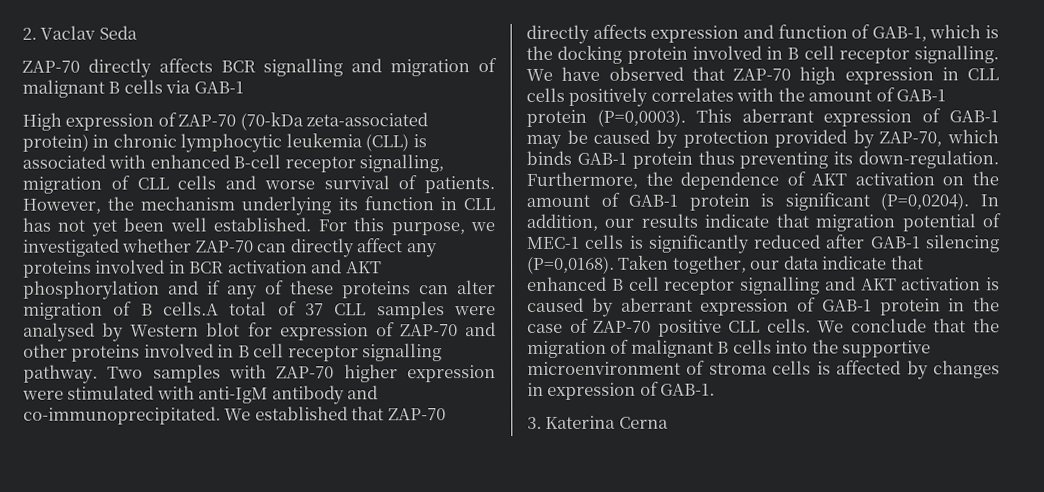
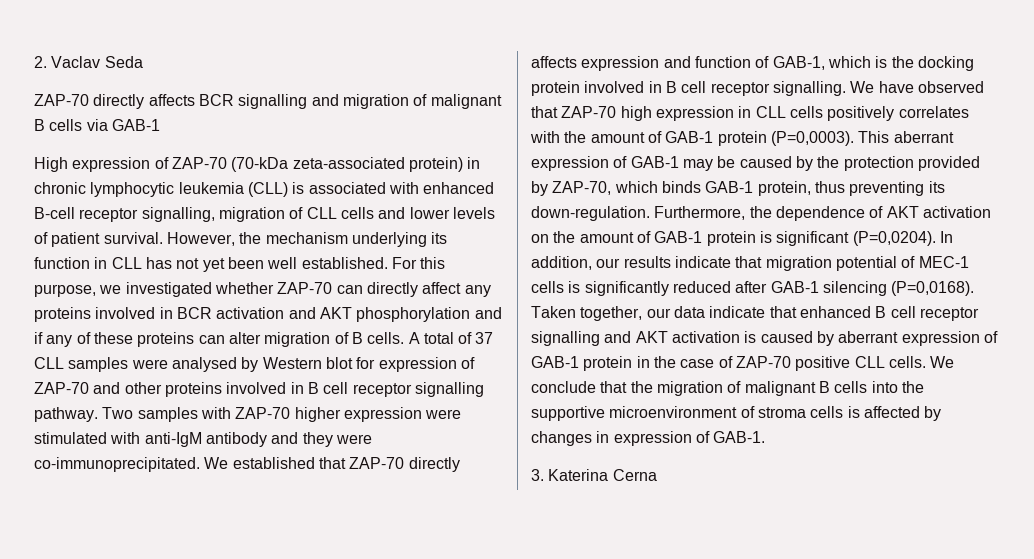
[263,175,495,194] worse survival of patients. -> [409,207,495,219] [34,232,163,247] lower levels of patient survival.
[163,301,220,316] cells.A -> [367,332,420,344] cells. A
(379, 392) none -> [302,432,372,447] they were
(678, 139) none -> [817,156,840,168] the
[631,151,693,169] protein -> [757,181,811,196] protein,

